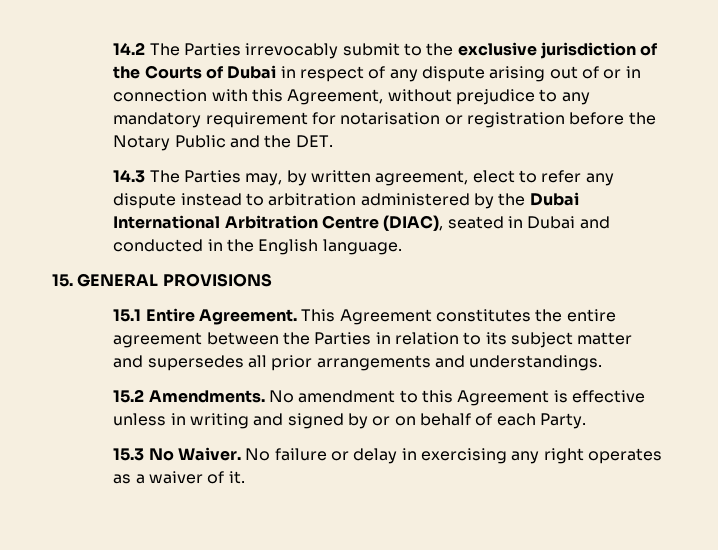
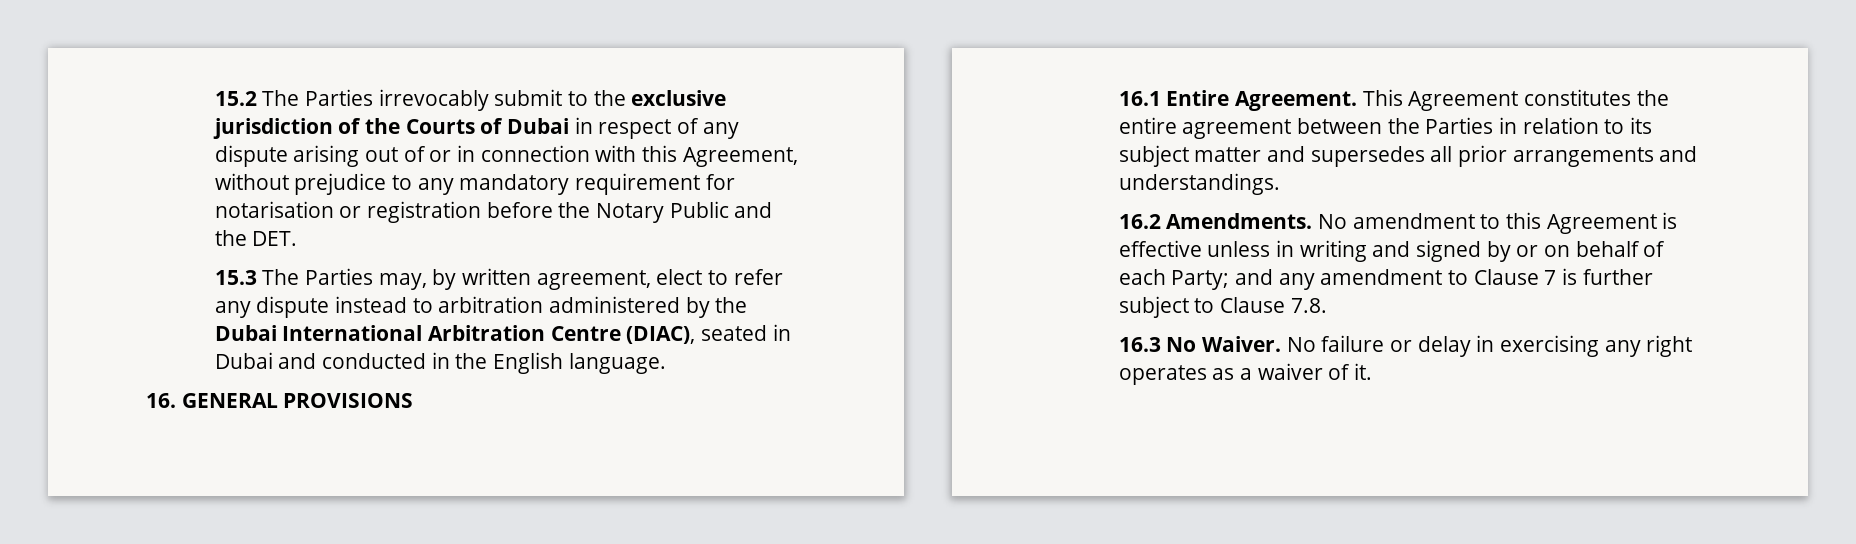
[113,42,146,55] 14.2 -> [214,91,257,106] 15.2
[113,169,146,183] 14.3 -> [214,270,257,285] 15.3
[52,274,73,287] 15. -> [146,393,176,408] 16.
[113,309,142,322] 15.1 -> [1118,91,1161,106] 16.1
[113,389,145,403] 15.2 -> [1118,214,1161,229] 16.2
[539,413,586,429] [113,448,145,461] Party. // 15.3 -> [1171,268,1653,290] [1118,296,1327,318] [1118,337,1161,352] Party; and any amendment to Clause 7 is further subject to Clause 7.8. // 16.3

